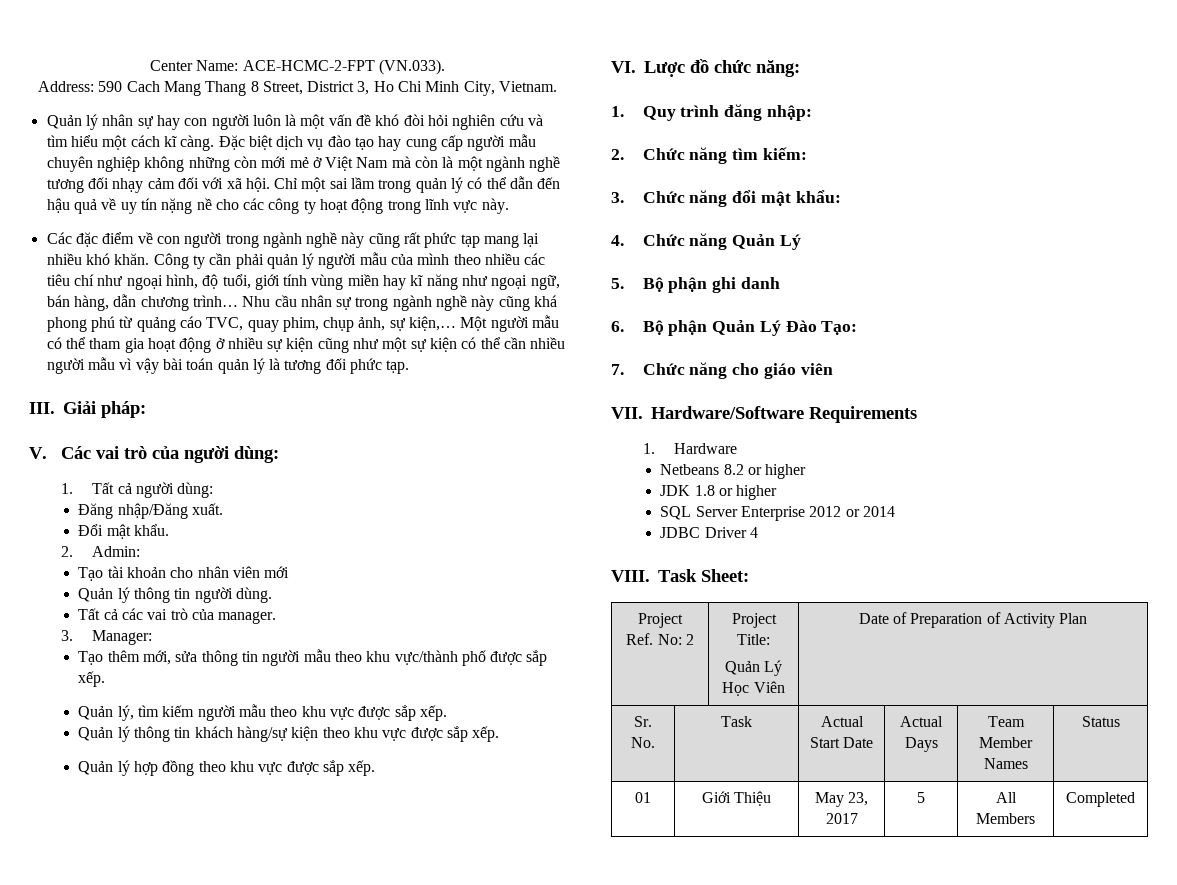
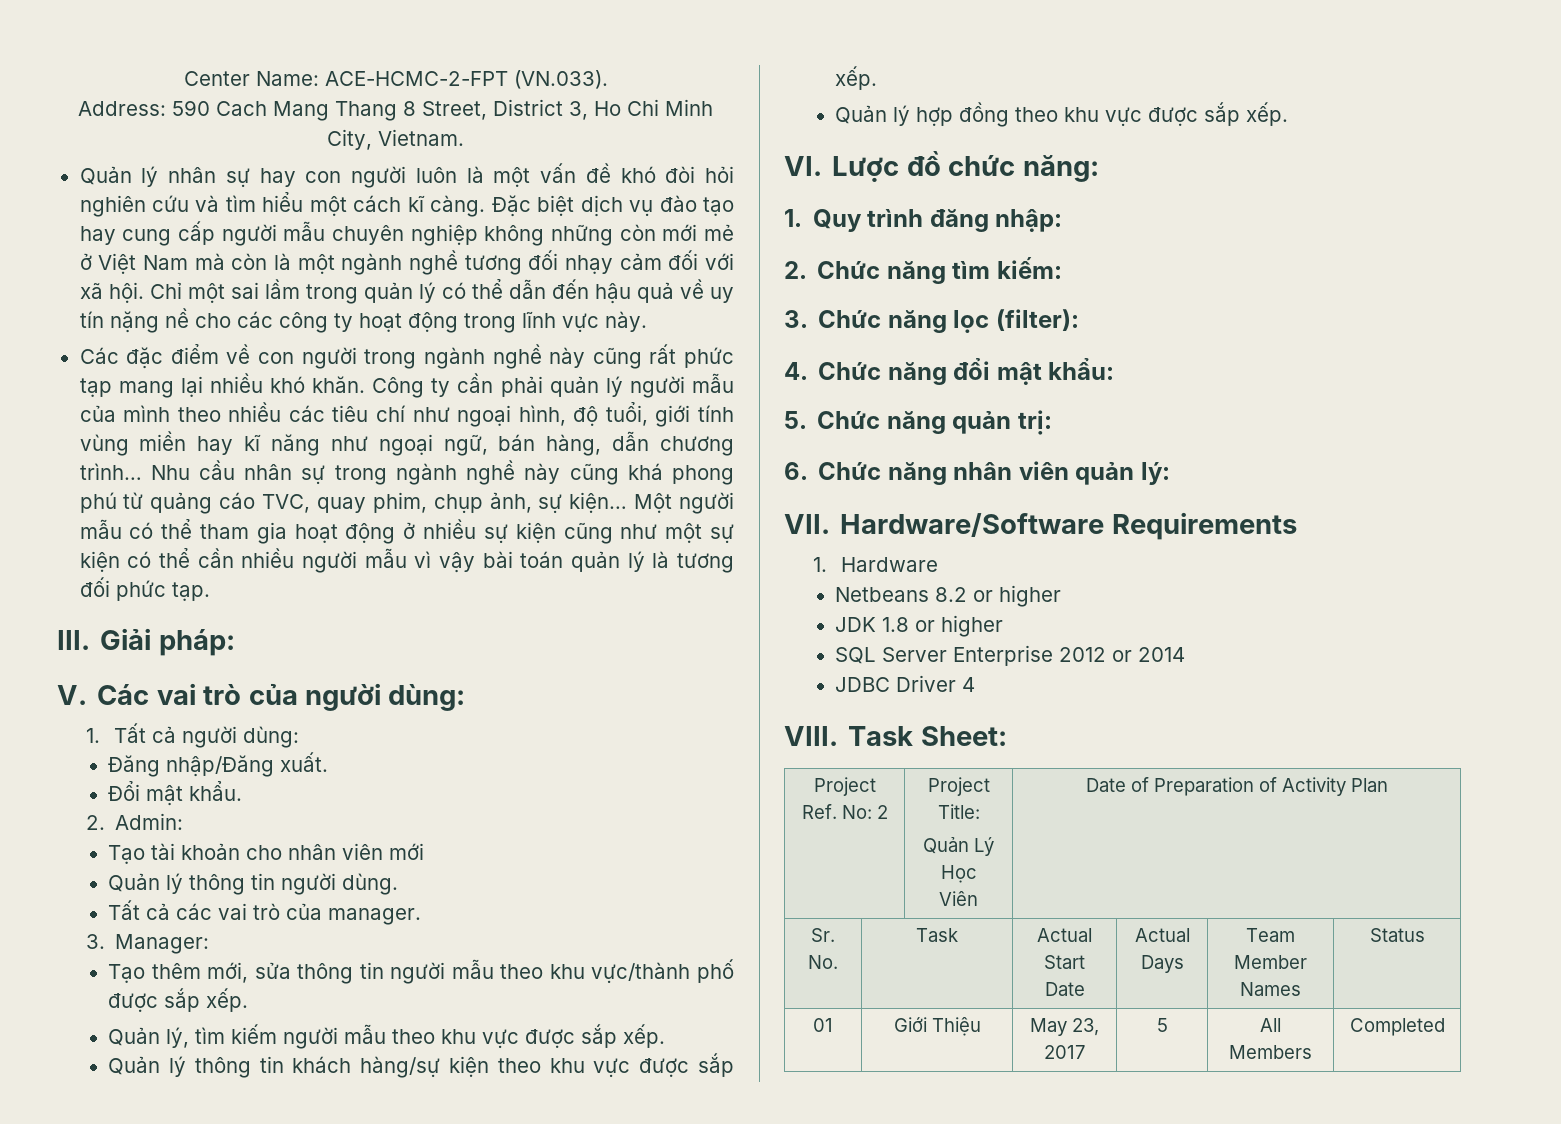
[409,316,457,331] kiện,… -> [569,492,628,513] kiện…
(728, 198) none -> [953,309,1079,333] [784,362,947,385] lọc (filter): // 4. Chức năng
[611,233,801,250] [611,277,780,293] [611,320,858,336] [611,362,833,379] 4. Chức năng Quản Lý // 5. Bộ phận ghi danh // 6. Bộ phận Quản Lý Đào Tạo: // 7. Chức năng cho giáo viên -> [784,410,1052,435] [784,461,1170,485] 5. Chức năng quản trị: // 6. Chức năng nhân viên quản lý:

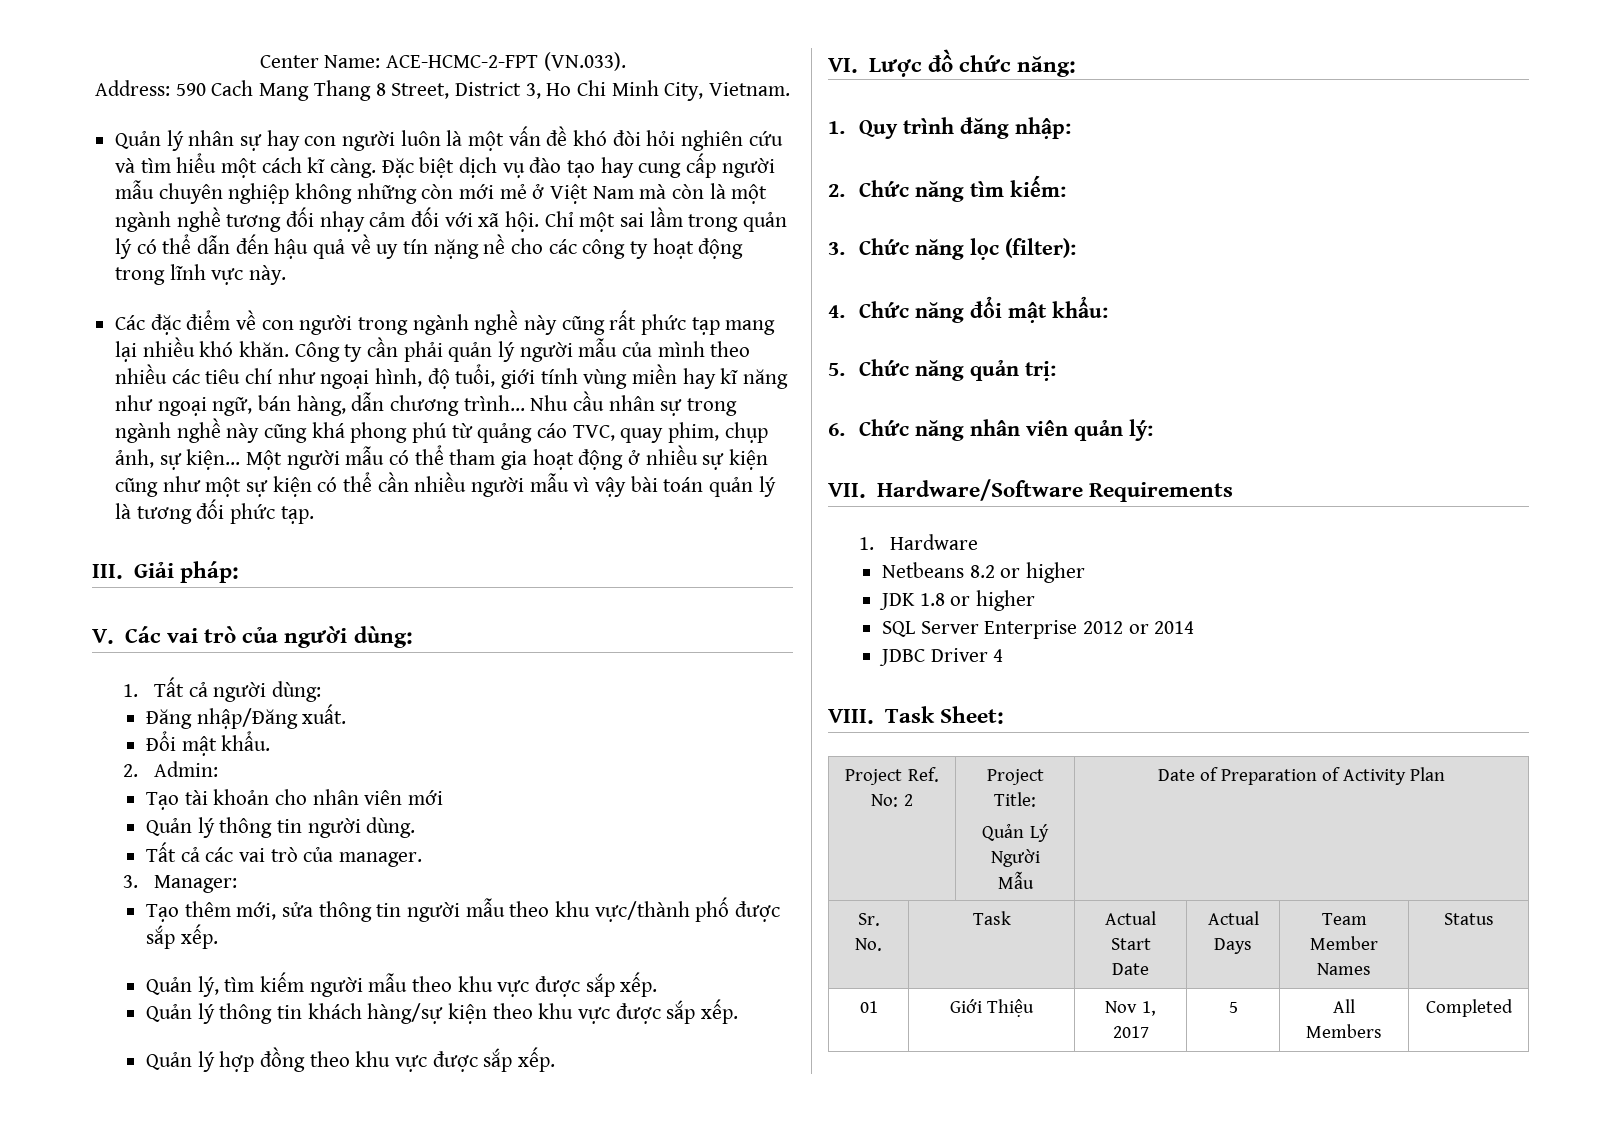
[940,865,977,883] [939,891,978,906] Học Viên -> [990,849,1040,867] [997,871,1034,889] Người Mẫu
[1030,1018,1099,1036] May 23, -> [1105,1001,1156,1016] Nov 1,

